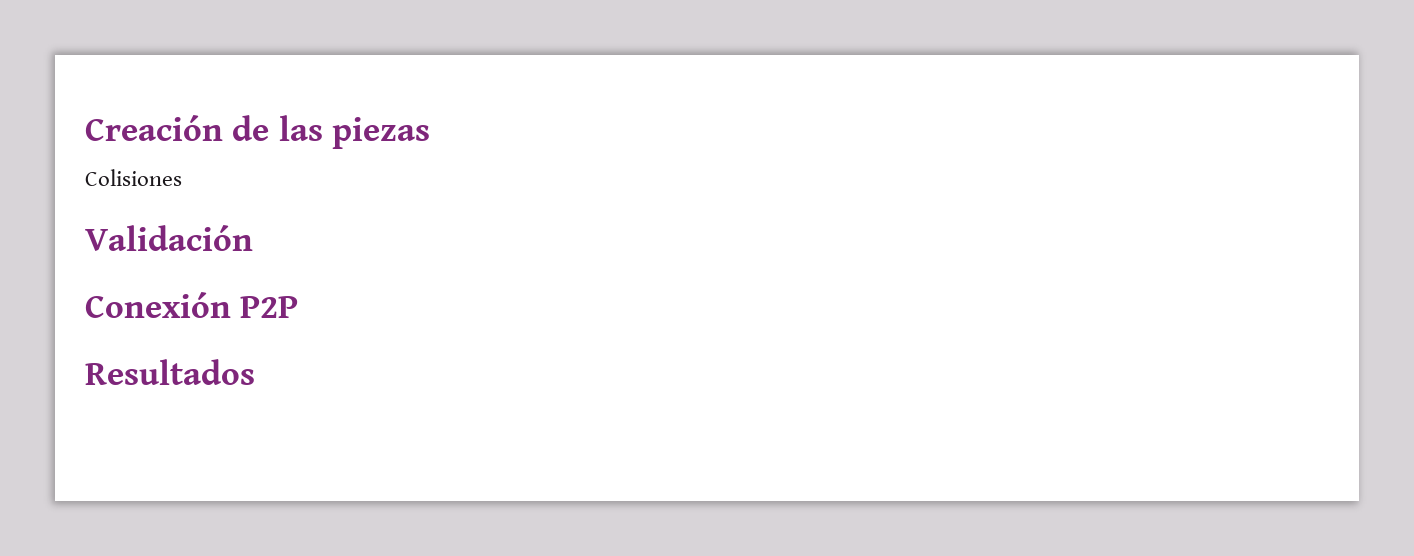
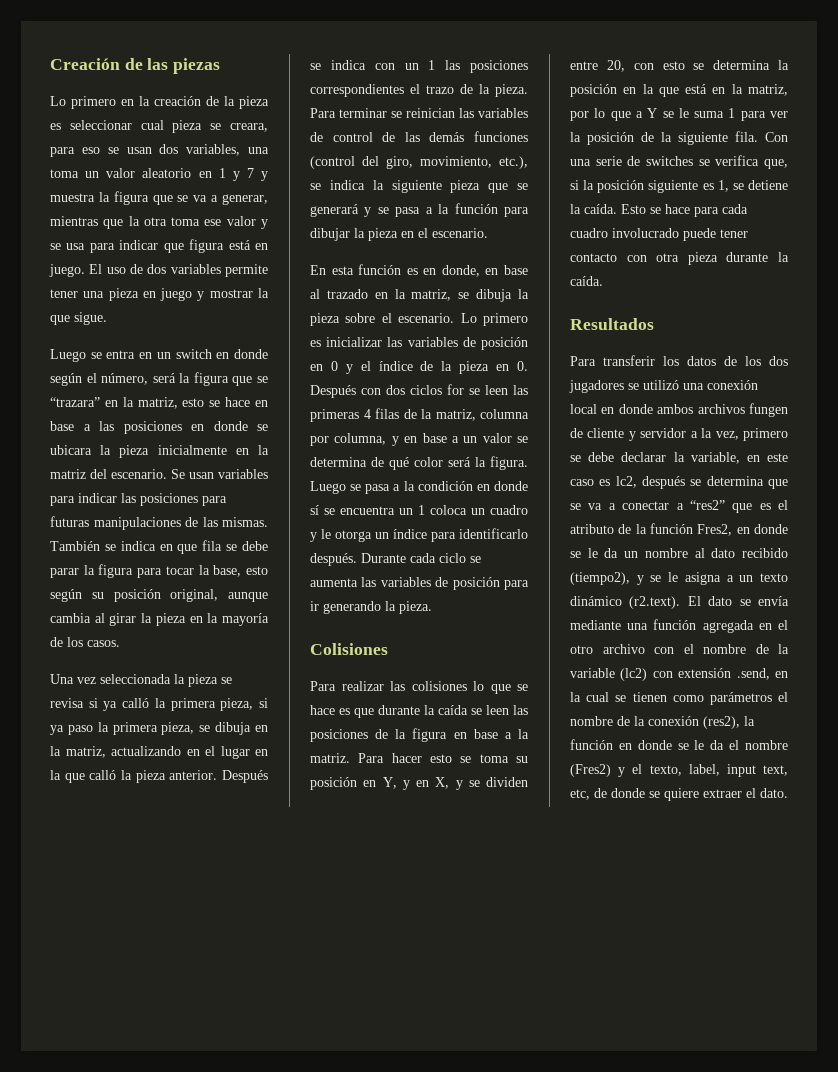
[85,169,182,186] [85,225,253,251] [85,292,299,318] [85,359,255,385] Colisiones // Validación // Conexión P2P // Resultados -> [50,96,269,109] [50,120,268,133] [50,144,269,157] [50,168,268,181] [50,191,268,205] [50,216,268,229] [50,239,268,253] [49,264,268,277] [50,288,269,301] [50,312,107,325] [50,349,268,362] [50,372,268,386] [50,397,268,409] [50,421,268,434] [50,445,269,458] [50,469,268,479] [50,493,227,506] [50,516,268,530] [50,540,268,554] [50,564,268,578] [50,589,268,602] [50,613,269,626] [50,637,120,647] [50,674,232,687] [50,698,268,711] [50,722,268,735] [50,746,268,759] [50,770,268,783] [310,60,528,73] [310,84,528,97] [310,108,528,118] [310,131,528,142] [310,156,528,169] [310,180,528,193] [310,203,529,217] [310,228,488,241] [310,264,528,277] [310,289,529,302] [310,313,528,326] [310,337,528,350] [310,361,528,374] [310,384,528,398] [310,408,529,422] [310,433,528,446] [310,456,528,470] [310,481,528,494] [310,505,528,515] [310,528,528,542] [310,553,481,566] [310,577,529,590] [310,601,432,614] [310,643,388,655] [310,681,528,694] [310,705,528,718] [310,728,529,742] [310,753,528,763] [310,777,528,790] [570,60,789,72] [570,84,788,97] [570,108,788,121] [570,131,788,145] [570,155,788,169] [570,180,788,193] [570,204,748,217] [570,228,748,241] [570,252,789,265] [570,276,603,286] [570,318,654,330] [570,355,788,366] [569,380,758,393] [570,403,788,417] [570,428,788,441] [570,452,788,464] [570,476,788,489] [570,500,788,513] [570,523,788,536] [570,548,788,558] [570,572,788,585] [570,596,789,609] [570,619,788,633] [570,644,789,654] [570,668,788,681] [570,692,788,705] [570,716,755,729] [570,739,788,750] [570,764,788,777] [570,788,788,801] Lo primero en la creación de la pieza es seleccionar cual pieza se creara, para eso se usan dos variables, una toma un valor aleatorio en 1 y 7 y muestra la figura que se va a generar, mientras que la otra toma ese valor y se usa para indicar que figura está en juego. El uso de dos variables permite tener una pieza en juego y mostrar la que sigue. // Luego se entra en un switch en donde según el número, será la figura que se “trazara” en la matriz, esto se hace en base a las posiciones en donde se ubicara la pieza inicialmente en la matriz del escenario. Se usan variables para indicar las posiciones para futuras manipulaciones de las mismas. También se indica en que fila se debe parar la figura para tocar la base, esto según su posición original, aunque cambia al girar la pieza en la mayoría de los casos. // Una vez seleccionada la pieza se revisa si ya calló la primera pieza, si ya paso la primera pieza, se dibuja en la matriz, actualizando en el lugar en la que calló la pieza anterior. Después se indica con un 1 las posiciones correspondientes el trazo de la pieza. Para terminar se reinician las variables de control de las demás funciones (control del giro, movimiento, etc.), se indica la siguiente pieza que se generará y se pasa a la función para dibujar la pieza en el escenario. // En esta función es en donde, en base al trazado en la matriz, se dibuja la pieza sobre el escenario. Lo primero es inicializar las variables de posición en 0 y el índice de la pieza en 0. Después con dos ciclos for se leen las primeras 4 filas de la matriz, columna por columna, y en base a un valor se determina de qué color será la figura. Luego se pasa a la condición en donde sí se encuentra un 1 coloca un cuadro y le otorga un índice para identificarlo después. Durante cada ciclo se aumenta las variables de posición para ir generando la pieza. // Colisiones // Para realizar las colisiones lo que se hace es que durante la caída se leen las posiciones de la figura en base a la matriz. Para hacer esto se toma su posición en Y, y en X, y se dividen entre 20, con esto se determina la posición en la que está en la matriz, por lo que a Y se le suma 1 para ver la posición de la siguiente fila. Con una serie de switches se verifica que, si la posición siguiente es 1, se detiene la caída. Esto se hace para cada cuadro involucrado puede tener contacto con otra pieza durante la caída. // Resultados // Para transferir los datos de los dos jugadores se utilizó una conexión local en donde ambos archivos fungen de cliente y servidor a la vez, primero se debe declarar la variable, en este caso es lc2, después se determina que se va a conectar a “res2” que es el atributo de la función Fres2, en donde se le da un nombre al dato recibido (tiempo2), y se le asigna a un texto dinámico (r2.text). El dato se envía mediante una función agregada en el otro archivo con el nombre de la variable (lc2) con extensión .send, en la cual se tienen como parámetros el nombre de la conexión (res2), la función en donde se le da el nombre (Fres2) y el texto, label, input text, etc, de donde se quiere extraer el dato.

